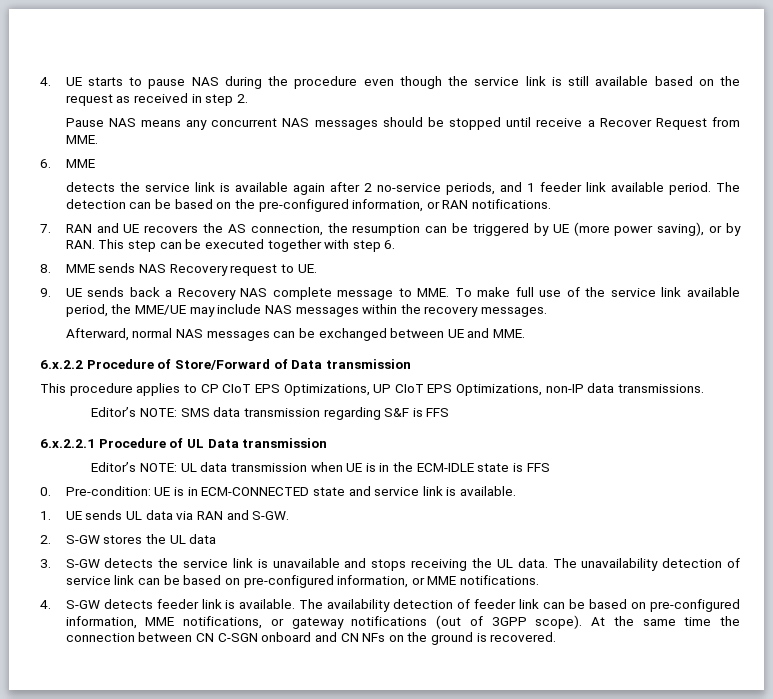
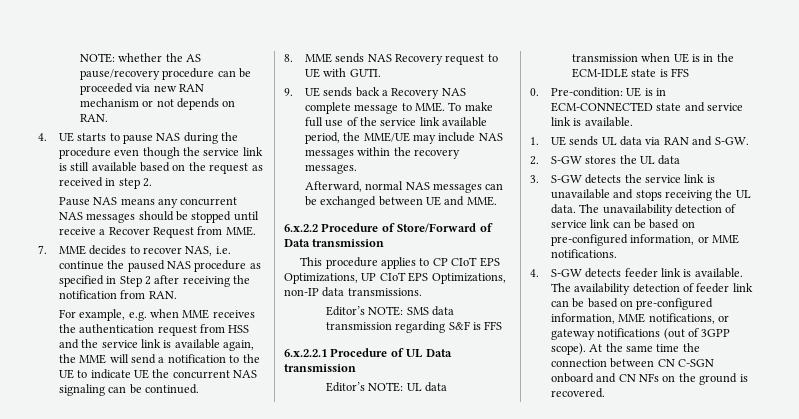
(40, 81) none -> [79,53,202,63] [79,68,252,80] [79,83,205,95] [79,98,236,110] [79,114,108,122] NOTE: whether the AS pause/recovery procedure can be proceeded via new RAN mechanism or not depends on RAN. //
[40,159,95,168] [65,182,115,192] 6. MME // detects -> [38,245,231,256] [58,260,261,272] [58,275,251,287] [58,290,177,299] [58,309,255,321] [58,324,250,336] [58,339,79,349] 7. MME decides to recover NAS, i.e. continue the paused NAS procedure as specified in Step 2 after receiving the notification from RAN. // For example, e.g. when MME receives the authentication request from HSS and
[292,182,741,195] [65,199,552,212] [40,222,742,236] [65,239,396,252] again after 2 no-service periods, and 1 feeder link available period. The detection can be based on the pre-configured information, or RAN notifications. // 7. RAN and UE recovers the AS connection, the resumption can be triggered by UE (more power saving), or by RAN. This step can be executed together with step 6. -> [223,340,255,351] [58,354,260,364] [58,369,258,379] [58,384,200,396] again, the MME will send a notification to the UE to indicate UE the concurrent NAS signaling can be continued.
[297,264,317,273] UE. -> [304,68,381,78] UE with GUTI.

